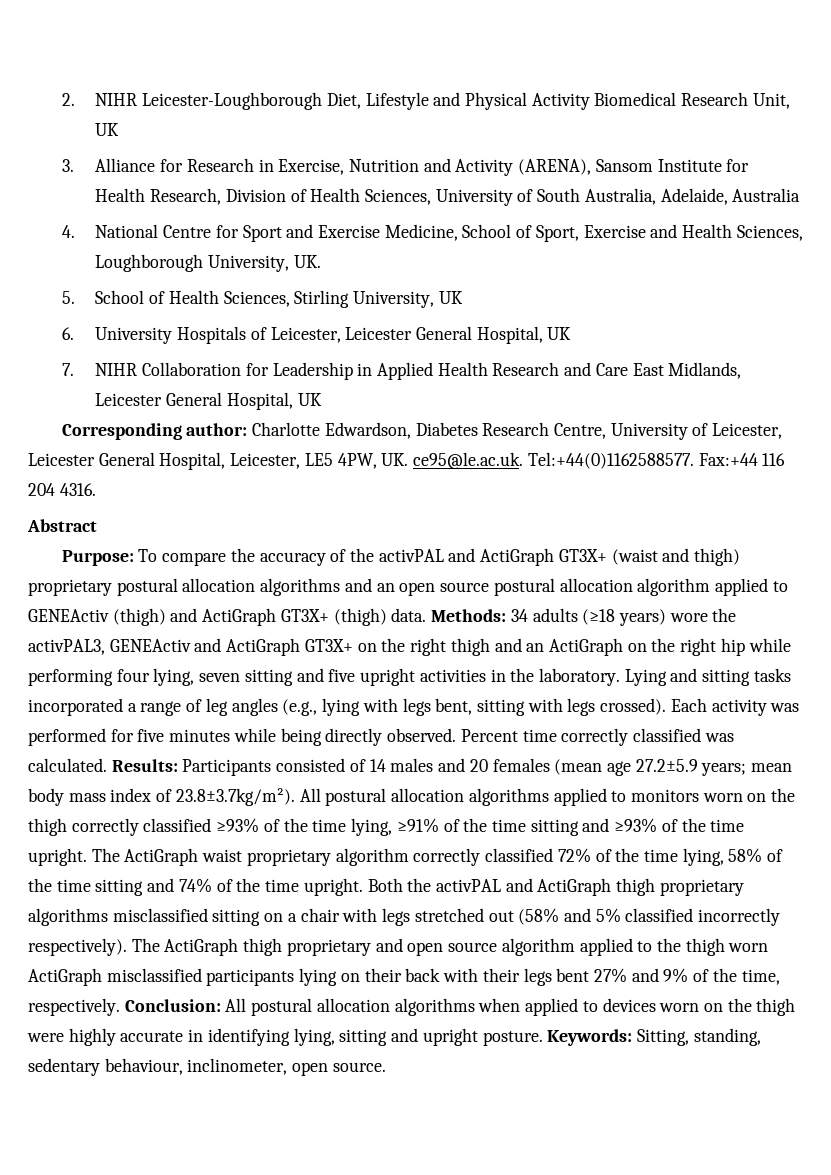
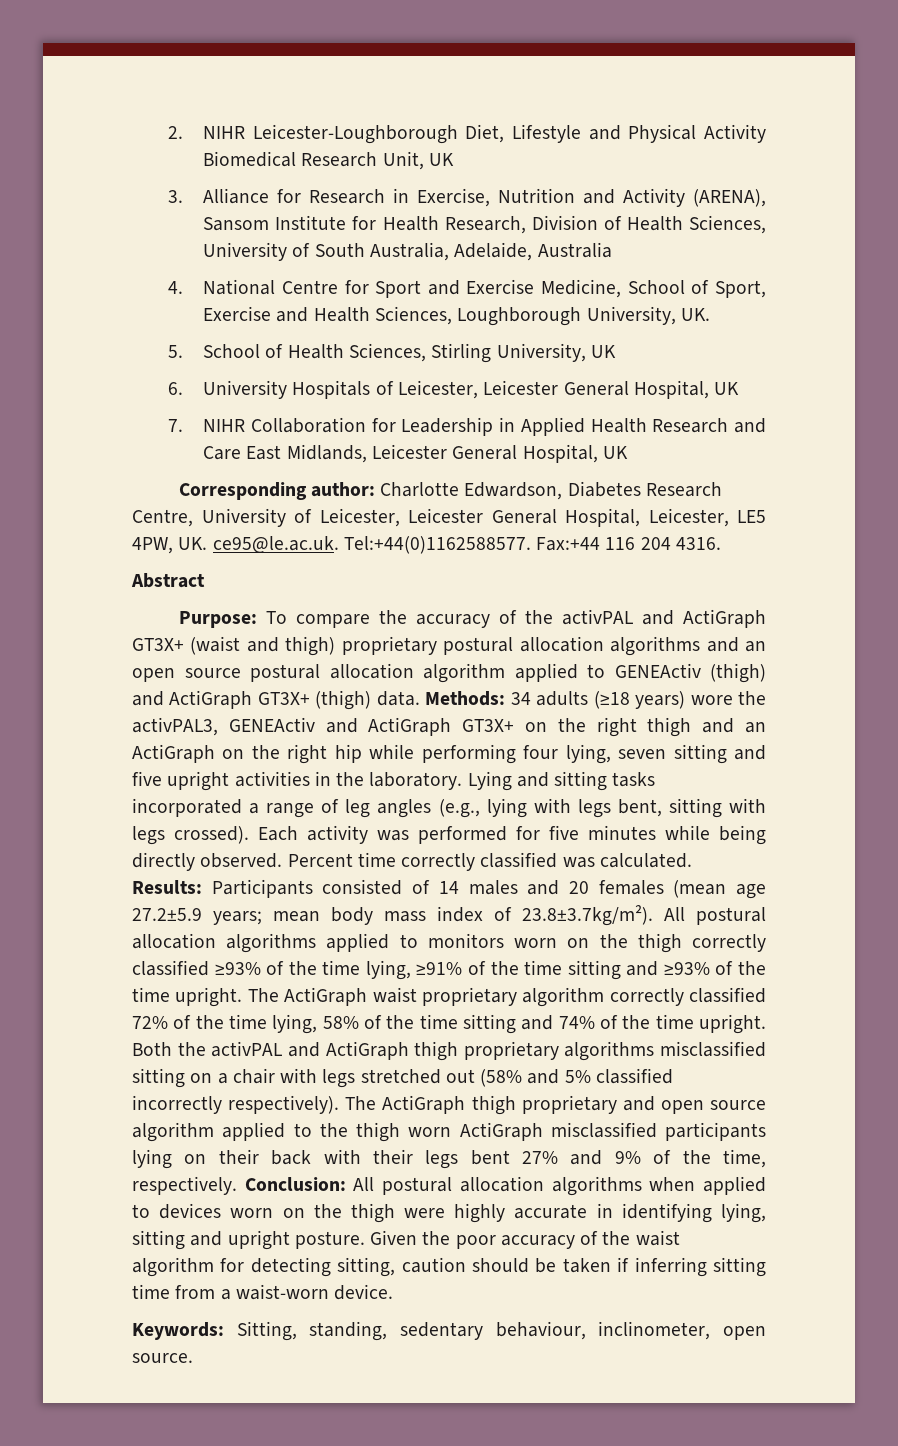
(543, 1038) none -> [370,1230,680,1249] [132,1257,766,1277] [132,1284,394,1300] Given the poor accuracy of the waist algorithm for detecting sitting, caution should be taken if inferring sitting time from a waist-worn device. //

